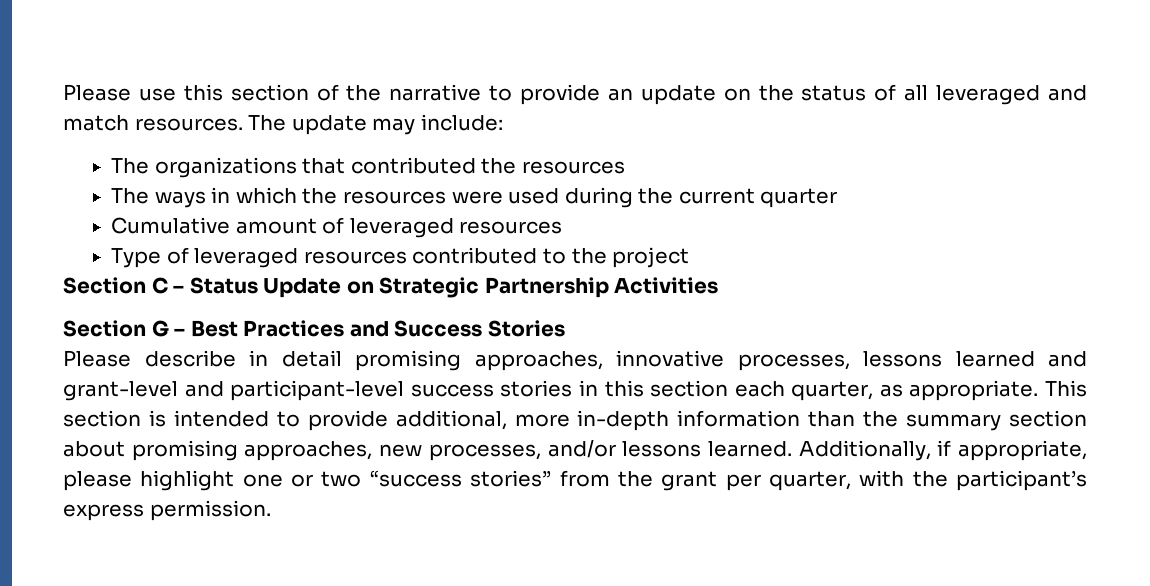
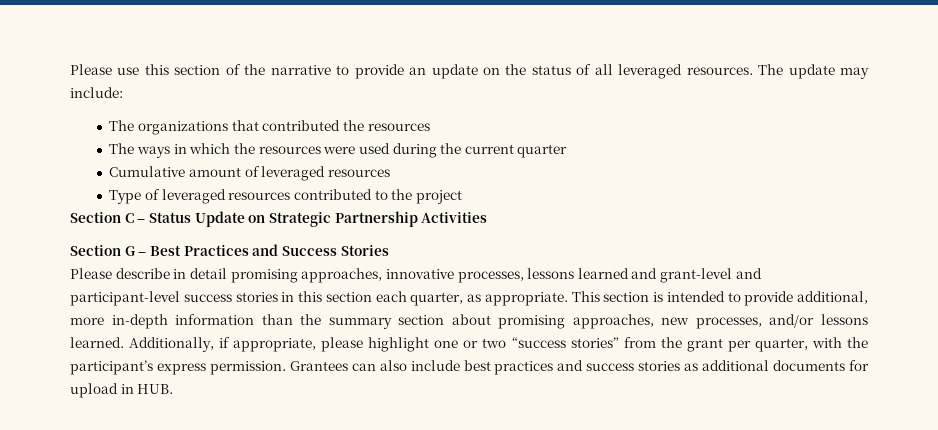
[1048,85,1087,101] [63,115,129,131] and match -> (683, 71) none
(271, 510) none -> [289,360,869,375] [70,383,174,398] Grantees can also include best practices and success stories as additional documents for upload in HUB.

